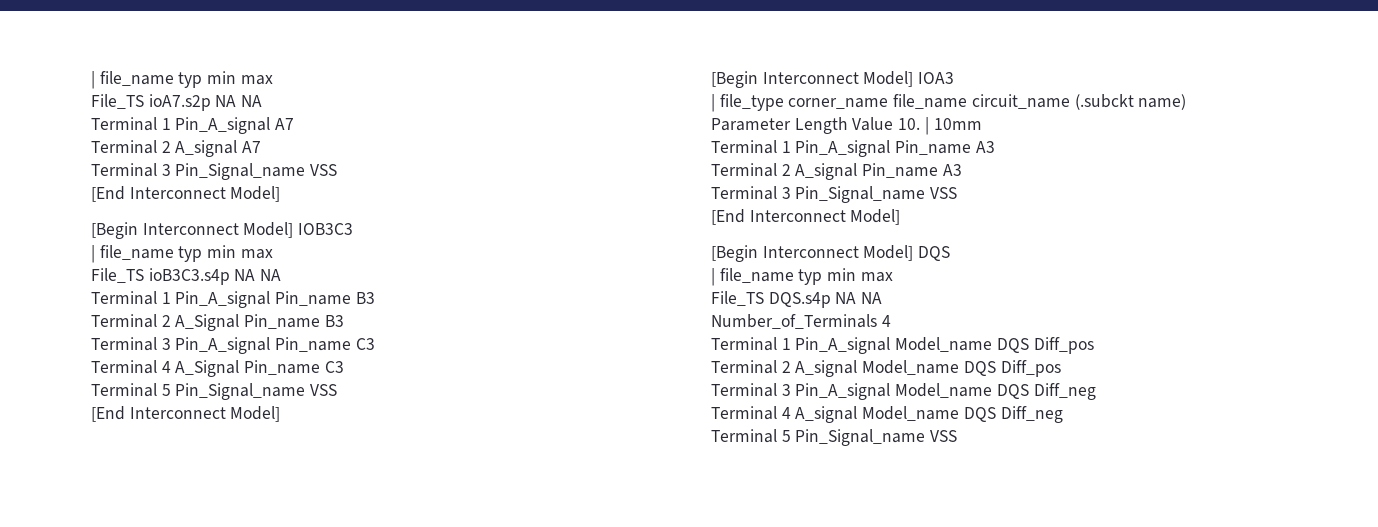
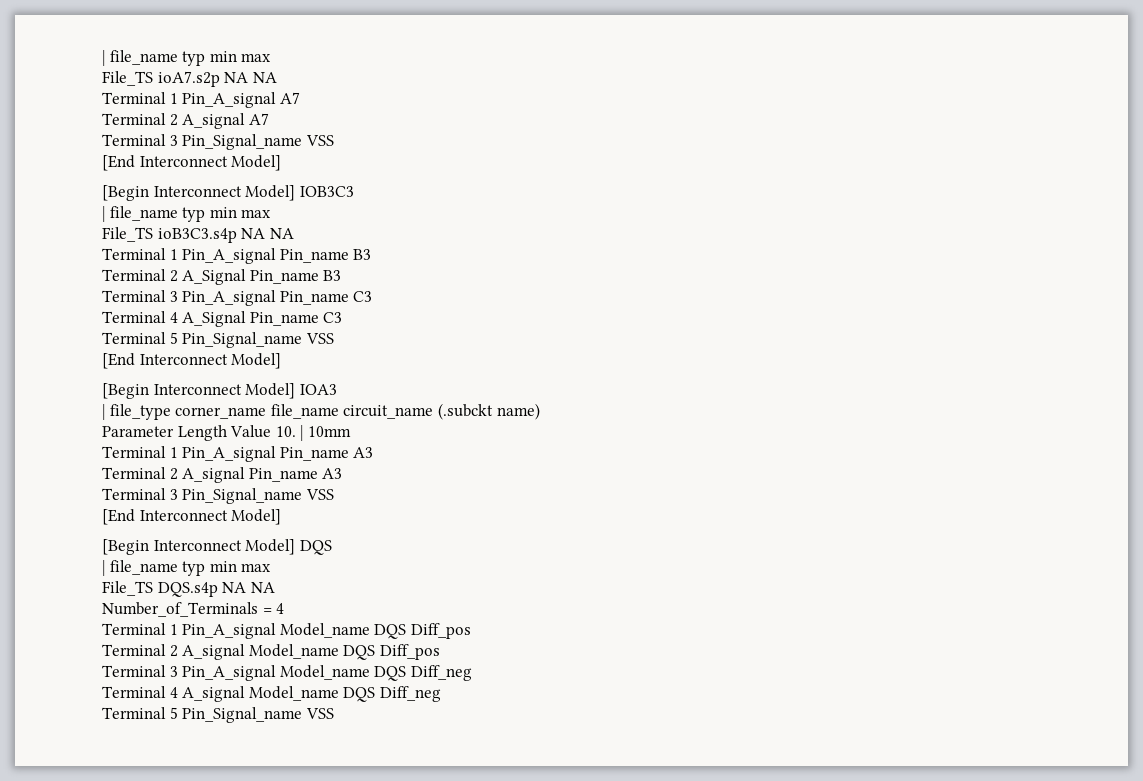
(877, 321) none -> [262,608,272,614] =

